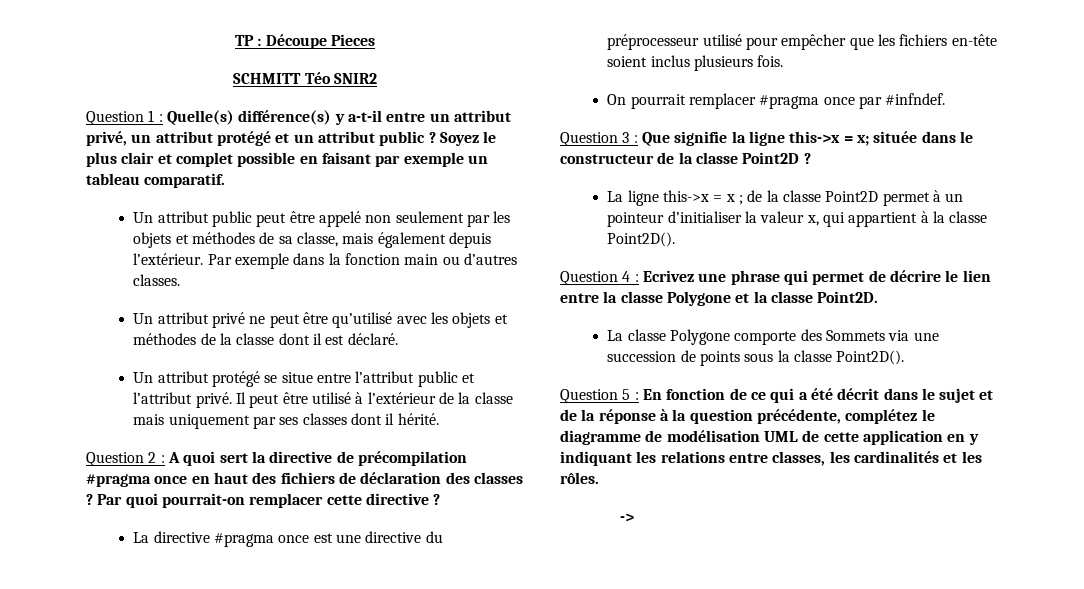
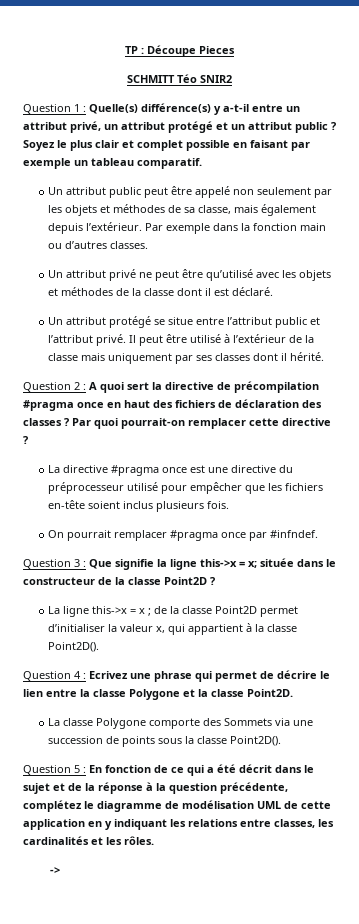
[932,190,964,202] [607,212,665,227] à un pointeur -> (299, 611) none

